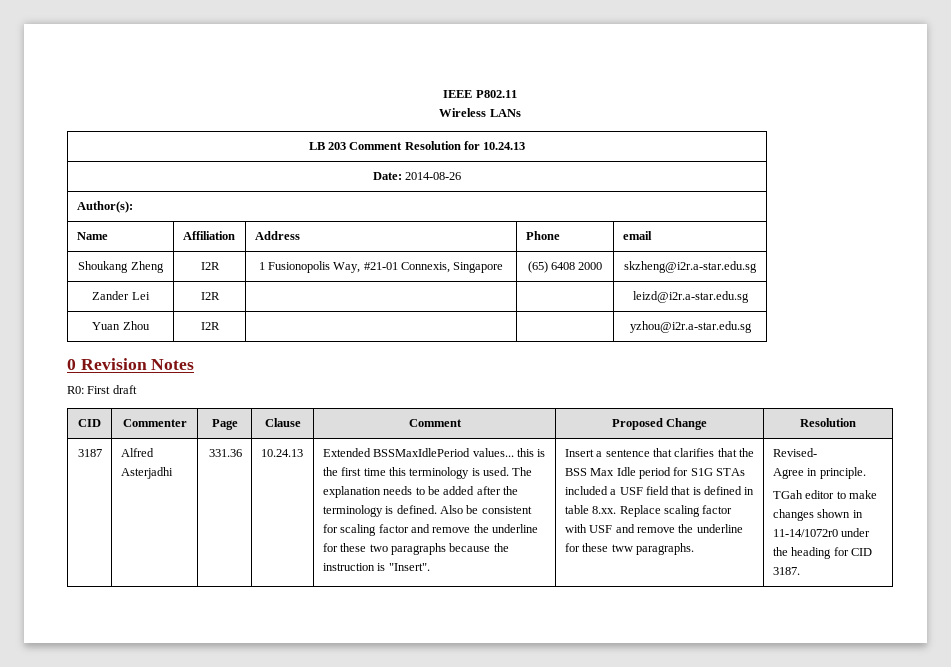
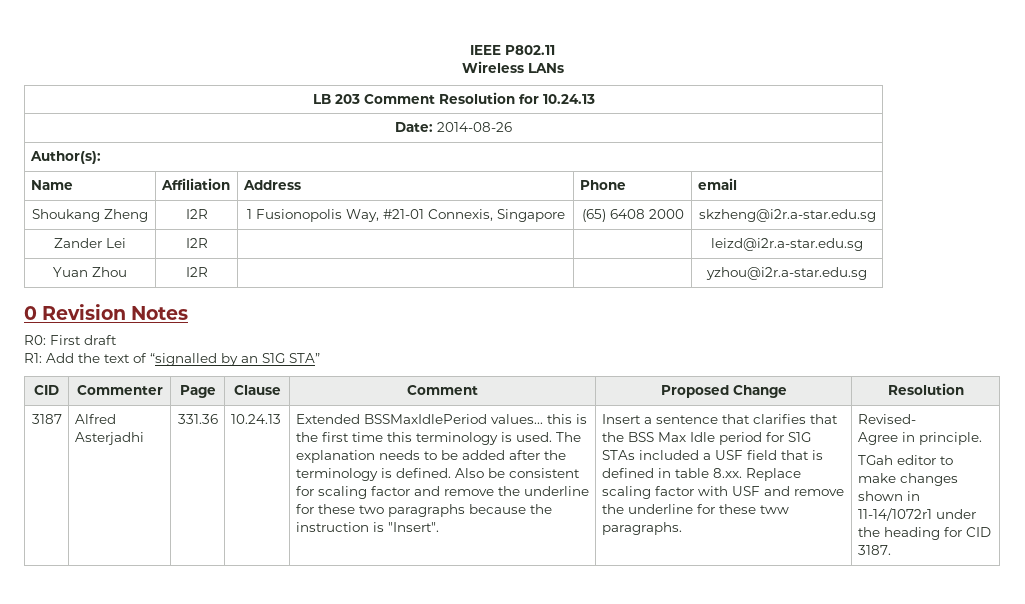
(137, 389) none -> [24,353,320,366] // R1: Add the text of “signalled by an S1G STA”
[772,529,838,537] 11-14/1072r0 -> [857,508,932,521] 11-14/1072r1

